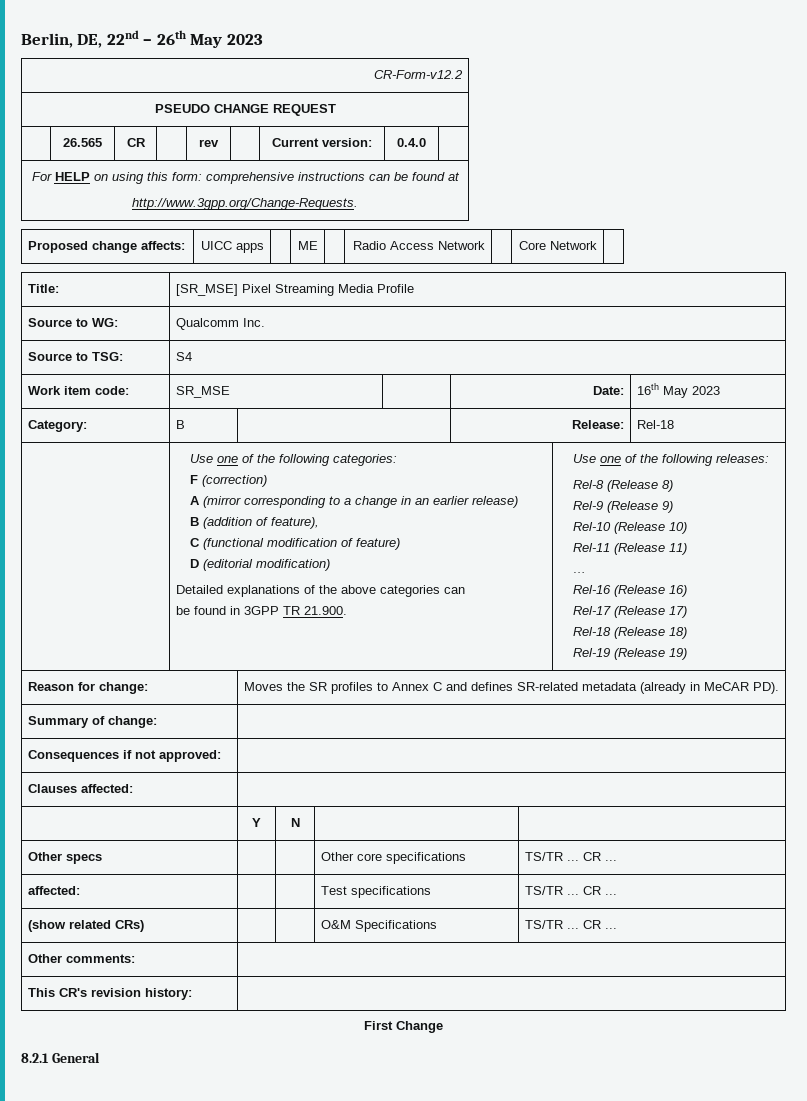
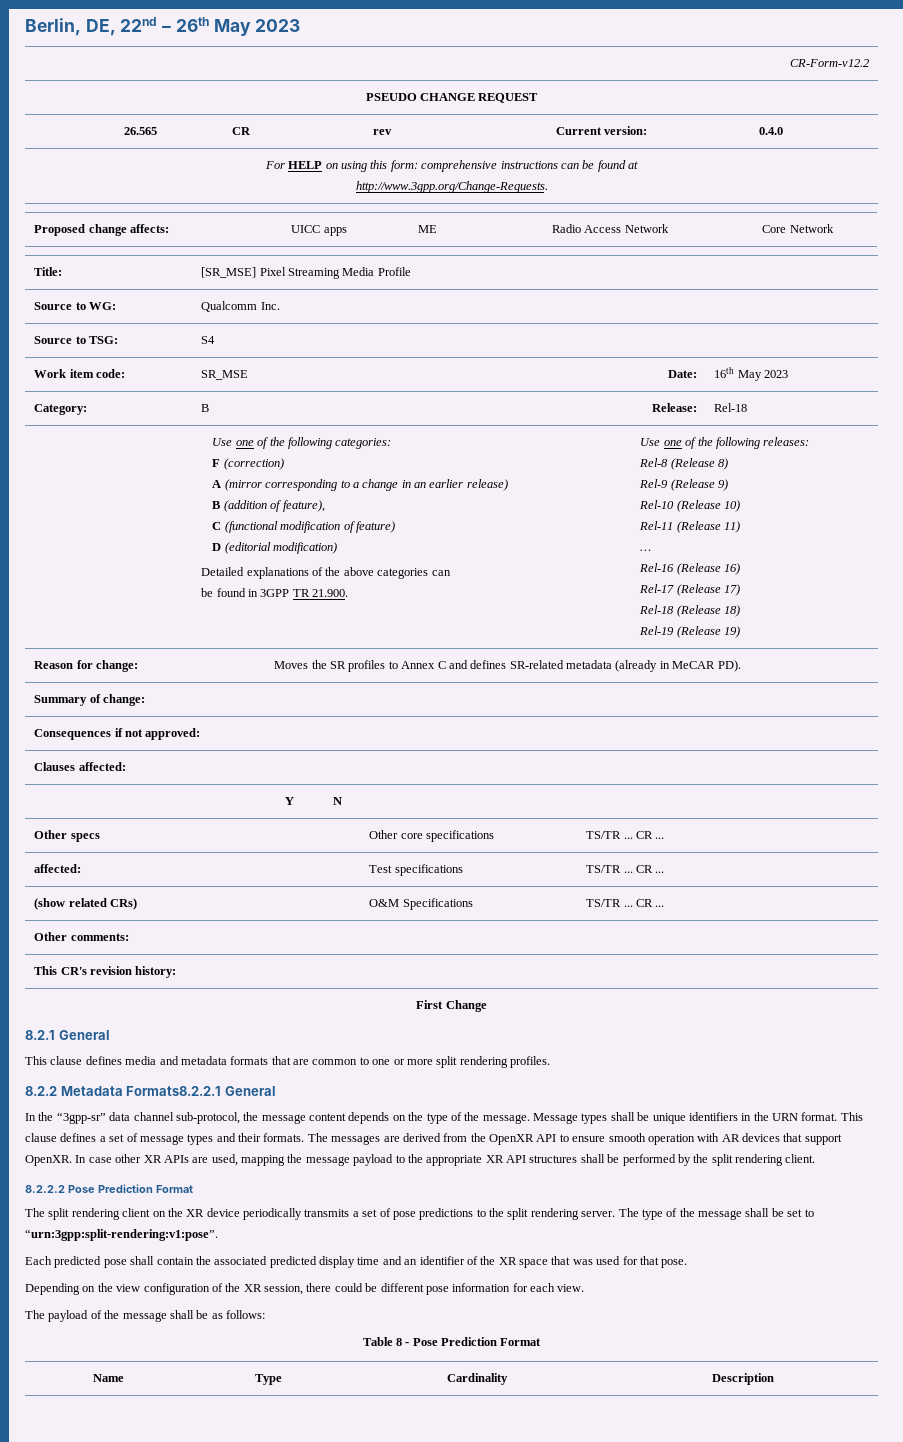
(100, 1057) none -> [25,1056,550,1068] [25,1086,276,1096] [25,1112,863,1124] [25,1133,842,1145] [25,1154,816,1166] [25,1184,193,1193] [25,1208,814,1220] [25,1229,218,1241] [25,1256,688,1268] [25,1283,585,1295] [25,1310,265,1322] [362,1337,542,1346] [93,1374,124,1382] [255,1374,282,1385] [446,1373,508,1385] [712,1373,774,1385] // This clause defines media and metadata formats that are common to one or more split rendering profiles. // 8.2.2 Metadata Formats8.2.2.1 General // In the “3gpp-sr” data channel sub-protocol, the message content depends on the type of the message. Message types shall be unique identifiers in the URN format. This clause defines a set of message types and their formats. The messages are derived from the OpenXR API to ensure smooth operation with AR devices that support OpenXR. In case other XR APIs are used, mapping the message payload to the appropriate XR API structures shall be performed by the split rendering client. // 8.2.2.2 Pose Prediction Format // The split rendering client on the XR device periodically transmits a set of pose predictions to the split rendering server. The type of the message shall be set to “urn:3gpp:split-rendering:v1:pose”. // Each predicted pose shall contain the associated predicted display time and an identifier of the XR space that was used for that pose. // Depending on the view configuration of the XR session, there could be different pose information for each view. // The payload of the message shall be as follows: // Table 8 - Pose Prediction Format // Name | Type | Cardinality | Description

